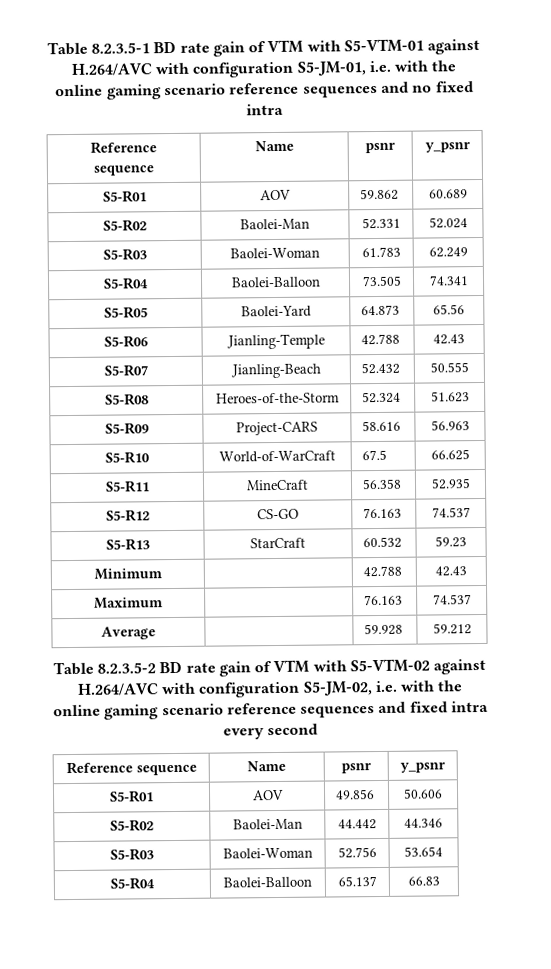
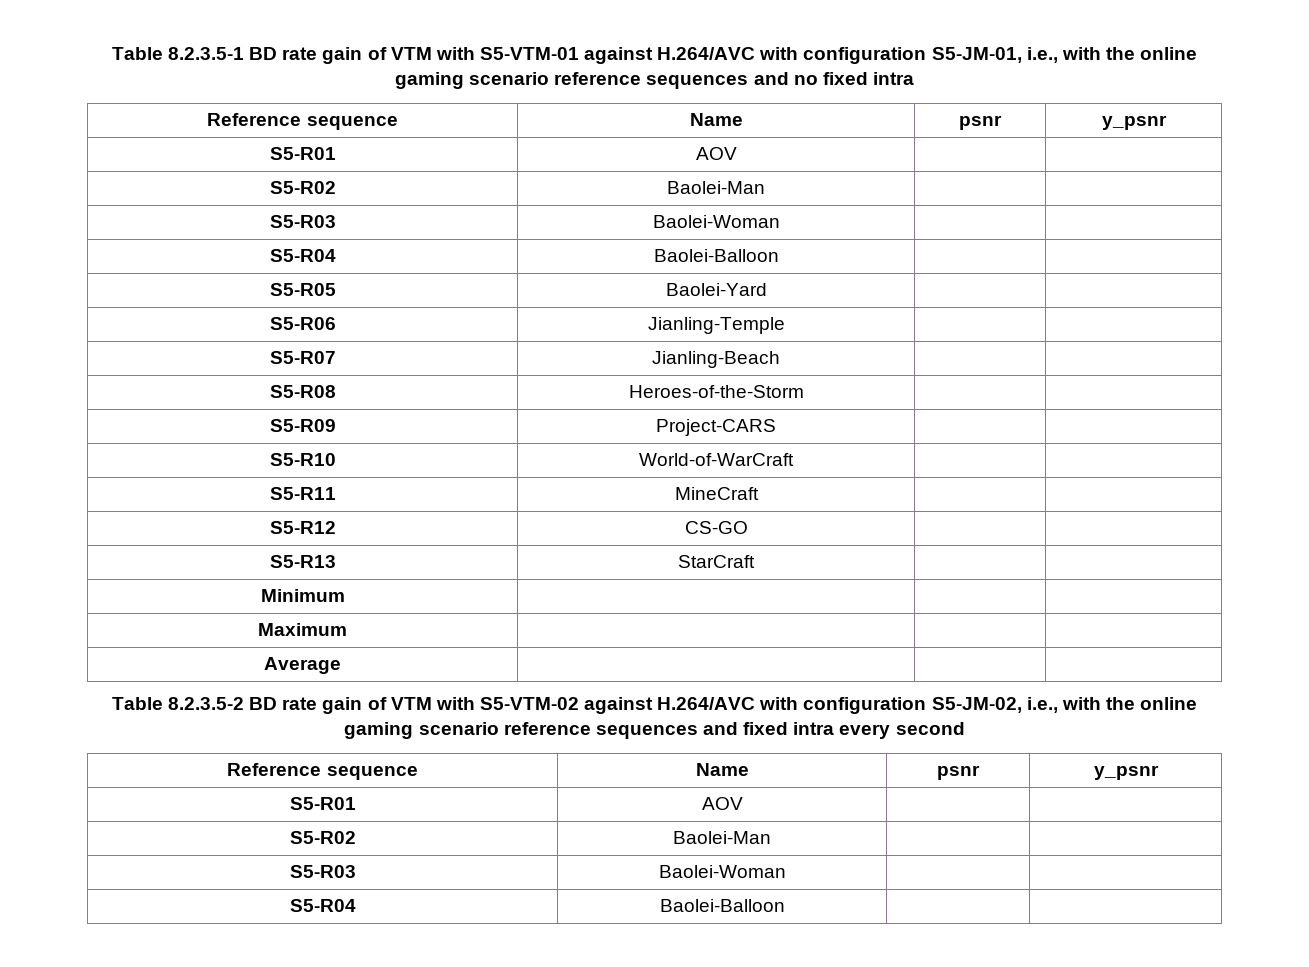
[368,60,391,73] i.e. -> [1026,47,1058,63] i.e.,
[360,188,400,201] [428,189,468,199] [102,219,147,232] [240,218,310,230] [361,217,401,230] [428,217,468,229] [102,248,147,261] [230,247,320,259] [361,246,401,258] [428,247,468,258] [102,277,149,290] [230,276,321,288] [361,275,402,287] [428,275,469,286] 59.862 | 60.689 // S5-R02 | Baolei-Man | 52.331 | 52.024 // S5-R03 | Baolei-Woman | 61.783 | 62.249 // S5-R04 | Baolei-Balloon | 73.505 | 74.341 -> [269,181,336,194] [667,181,765,194] [269,215,336,228] [652,215,780,228] [269,249,336,262] [653,249,779,262] | // S5-R02 | Baolei-Man | | // S5-R03 | Baolei-Woman | | // S5-R04 | Baolei-Balloon | |
[361,304,401,316] [433,304,465,315] 64.873 | 65.56 -> (767, 289) |
[361,333,401,346] [433,334,465,345] 42.788 | 42.43 -> (785, 325) |
[361,362,401,375] [429,362,469,373] 52.432 | 50.555 -> (780, 359) |
[362,391,402,404] [430,391,470,403] 52.324 | 51.623 -> (804, 391) |
[362,420,402,432] [430,420,470,431] 58.616 | 56.963 -> (776, 427) |
[362,449,388,461] [430,449,470,461] 67.5 | 66.625 -> (794, 459) |
[362,478,403,490] [430,478,471,490] 56.358 | 52.935 -> (759, 493) |
[363,507,403,519] [431,507,471,518] 76.163 | 74.537 -> (748, 527) |
[363,536,403,549] [435,536,467,548] 60.532 | 59.23 -> (755, 561) |
[363,565,403,578] [435,566,467,577] 42.788 | 42.43 -> (345, 595) |
[364,594,404,606] [432,594,472,605] 76.163 | 74.537 -> (347, 629) |
[364,623,404,636] [432,623,472,635] 59.928 | 59.212 -> (341, 665) |
[374,680,398,693] i.e. -> [1026,697,1058,713] i.e.,
[335,789,376,800] [403,788,443,799] [110,819,154,832] [232,818,303,830] [337,819,377,830] [404,818,443,828] [110,848,154,861] [222,847,313,859] [337,847,377,859] [404,846,443,857] [110,877,155,890] [223,876,312,888] [337,876,377,887] [407,876,440,886] 49.856 | 50.606 // S5-R02 | Baolei-Man | 44.442 | 44.346 // S5-R03 | Baolei-Woman | 52.756 | 53.654 // S5-R04 | Baolei-Balloon | 65.137 | 66.83 -> [289,831,356,844] [673,831,771,844] [289,865,356,878] [658,865,786,878] [289,899,356,912] [659,899,785,912] | // S5-R02 | Baolei-Man | | // S5-R03 | Baolei-Woman | | // S5-R04 | Baolei-Balloon | |

